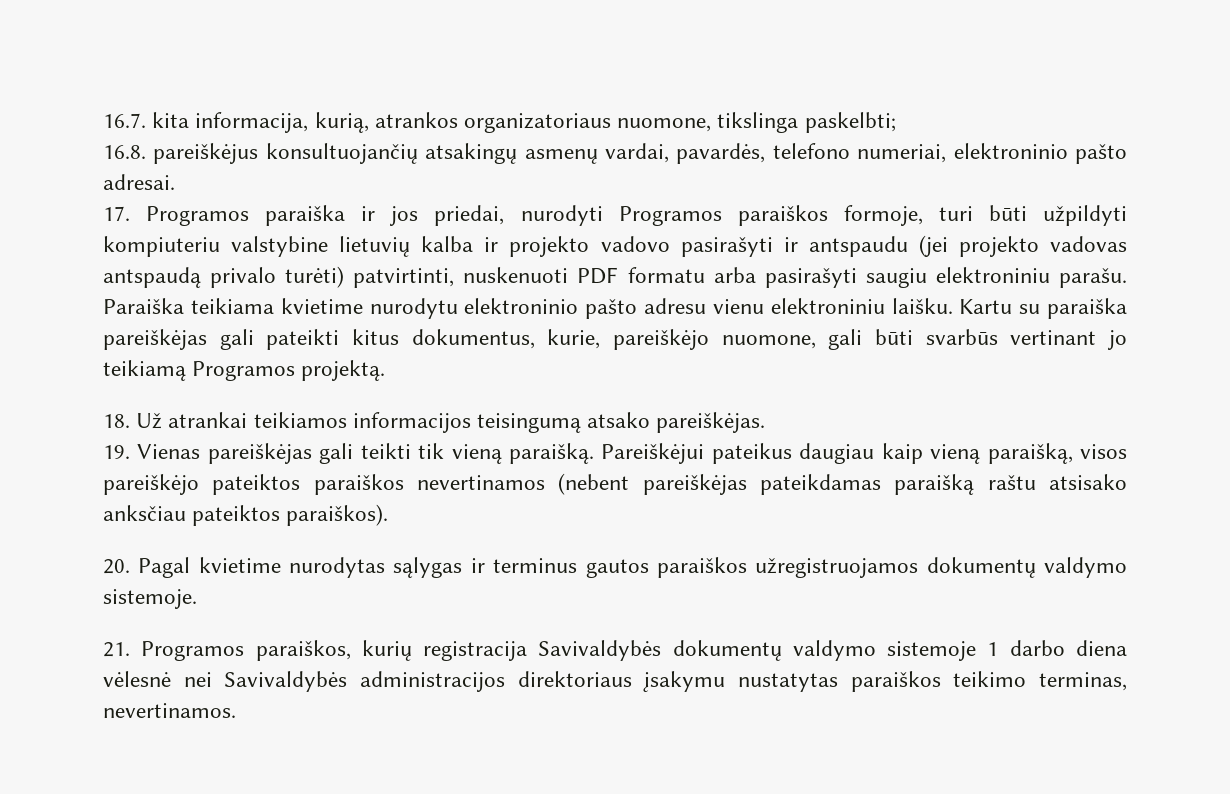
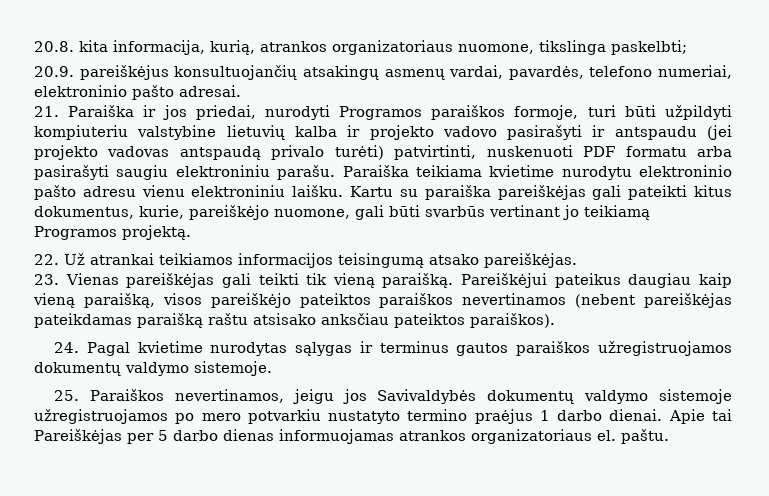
[103,113,146,128] 16.7. -> [34,41,74,52] 20.8.
[103,145,146,159] 16.8. -> [34,66,74,77] 20.9.
[103,205,346,226] 17. Programos paraiška -> [34,105,135,117] 21. Paraiška
[103,414,130,428] 18. -> [34,254,59,265] 22.
[103,445,130,459] 19. -> [34,274,59,285] 23.
[103,559,130,574] 20. -> [54,342,80,353] 24.
[103,640,1127,661] [103,671,1127,692] [103,703,236,718] 21. Programos paraiškos, kurių registracija Savivaldybės dokumentų valdymo sistemoje 1 darbo diena vėlesnė nei Savivaldybės administracijos direktoriaus įsakymu nustatytas paraiškos teikimo terminas, nevertinamos. -> [54,389,733,404] [34,409,732,424] [34,429,669,444] 25. Paraiškos nevertinamos, jeigu jos Savivaldybės dokumentų valdymo sistemoje užregistruojamos po mero potvarkiu nustatyto termino praėjus 1 darbo dienai. Apie tai Pareiškėjas per 5 darbo dienas informuojamas atrankos organizatoriaus el. paštu.

